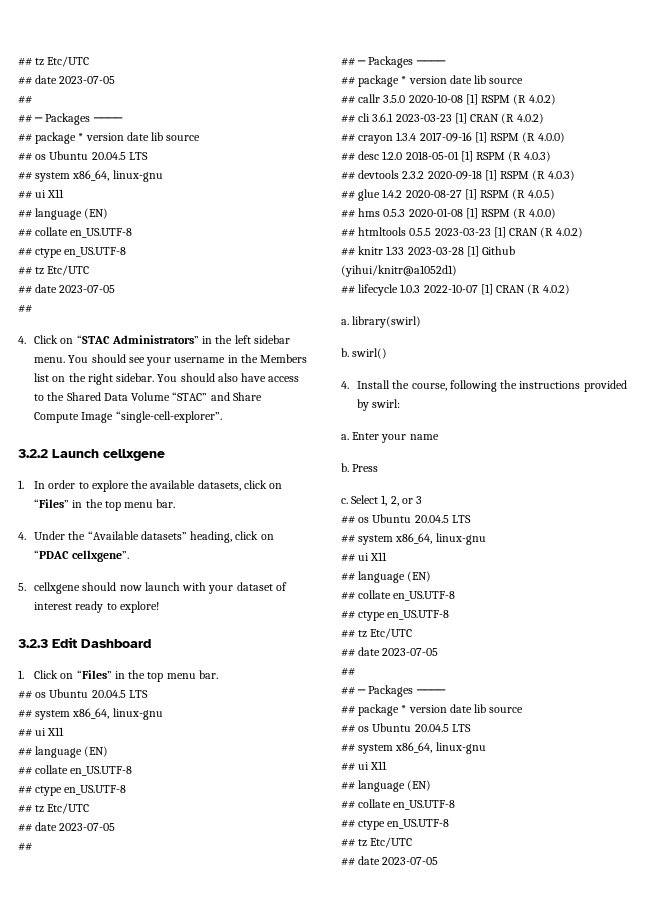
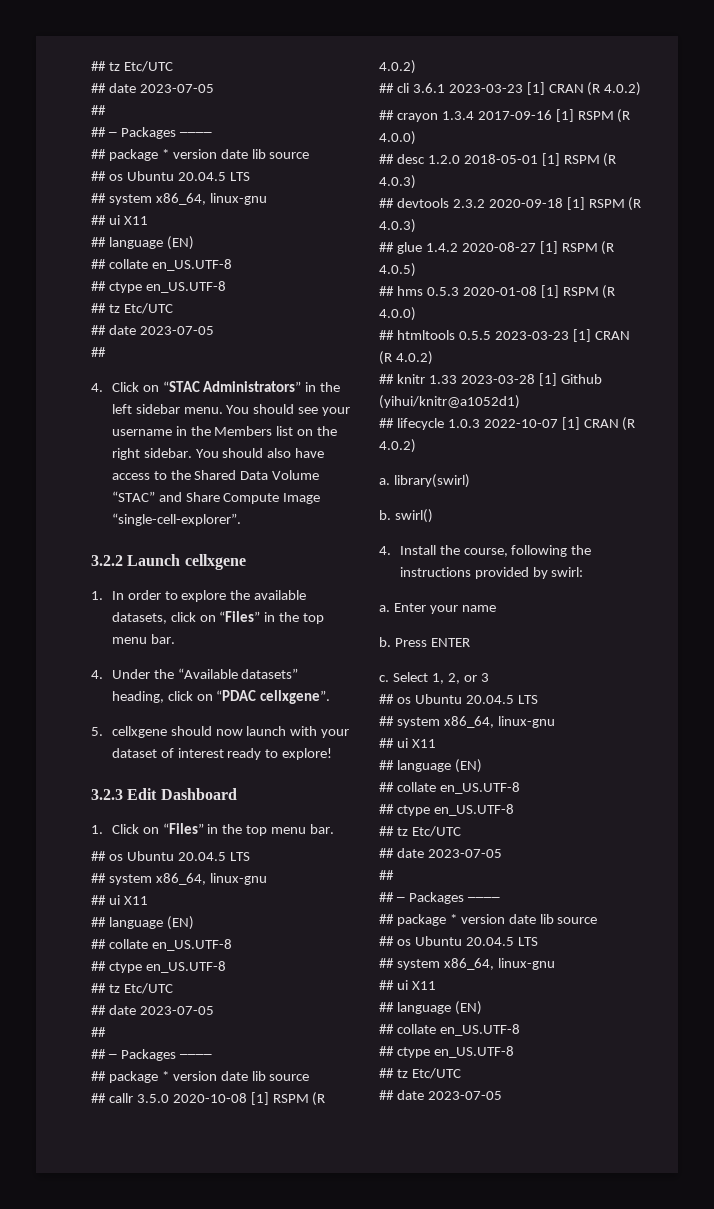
(379, 468) none -> [430,638,470,647] ENTER

